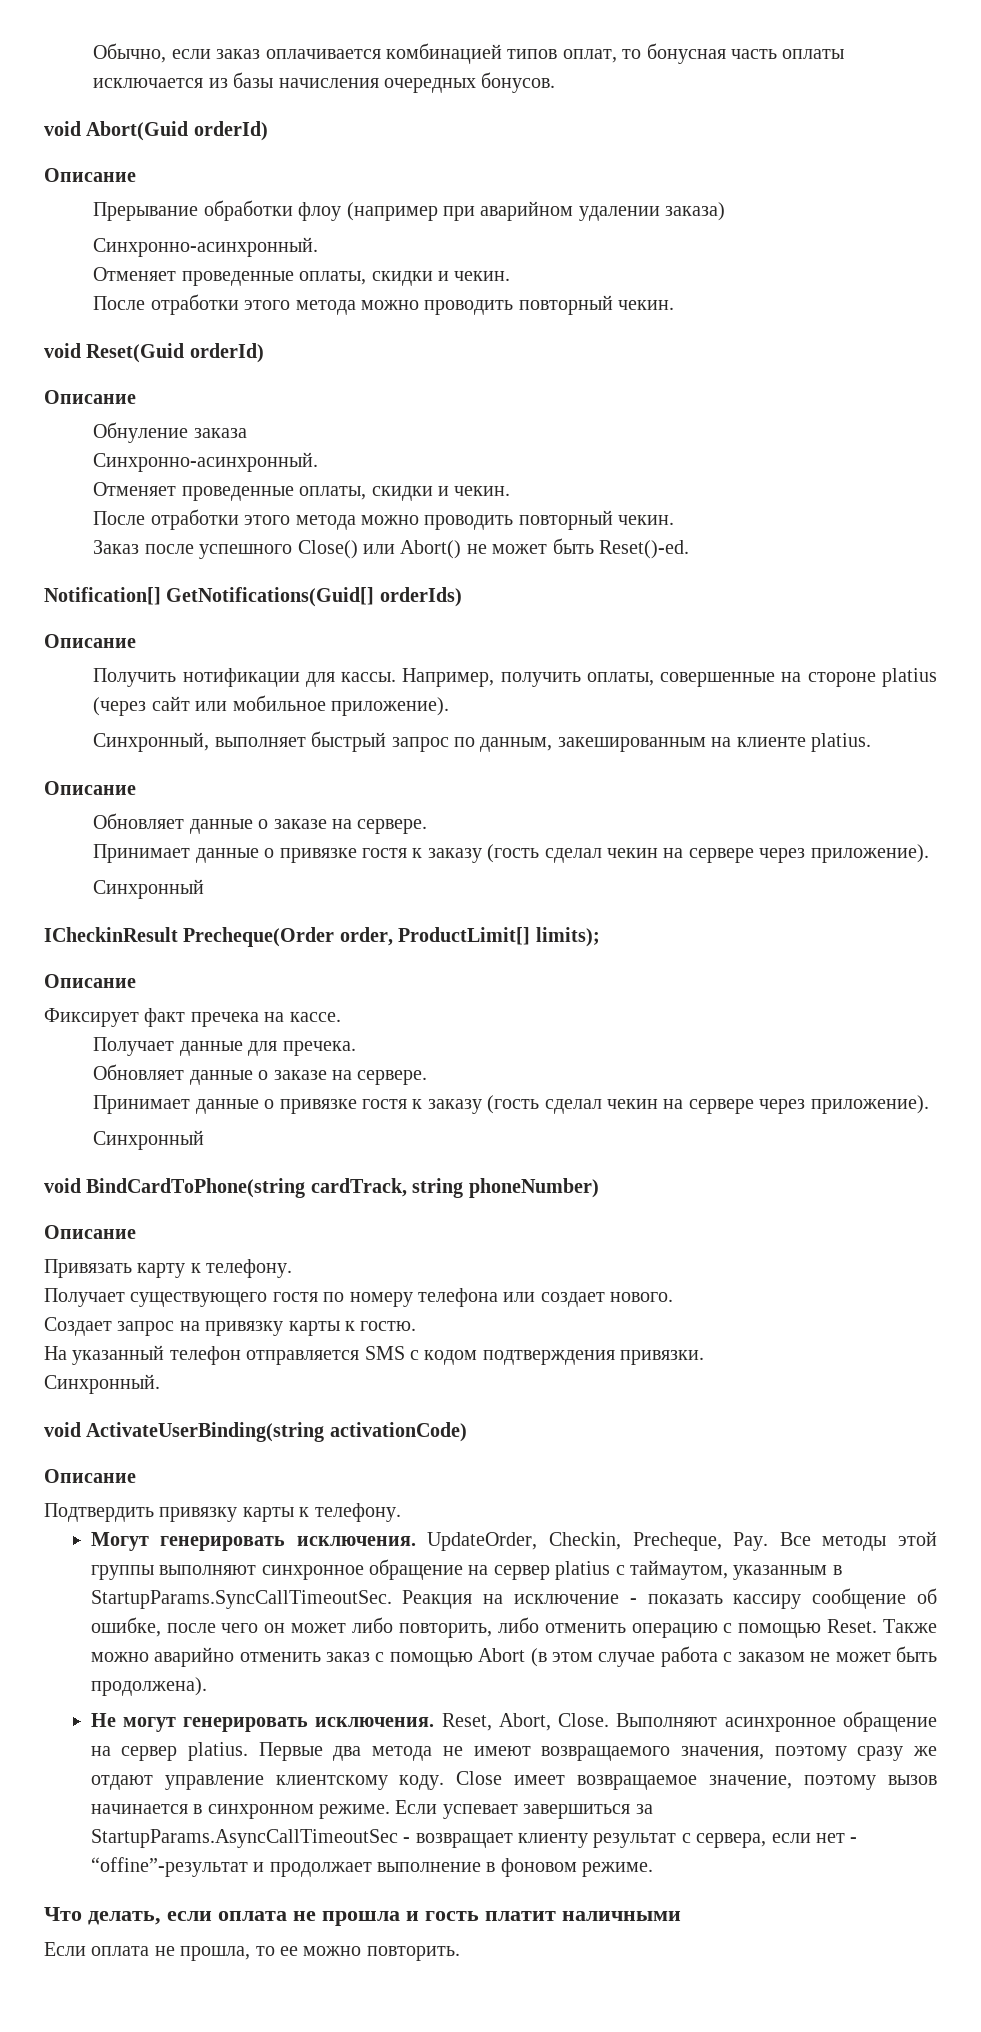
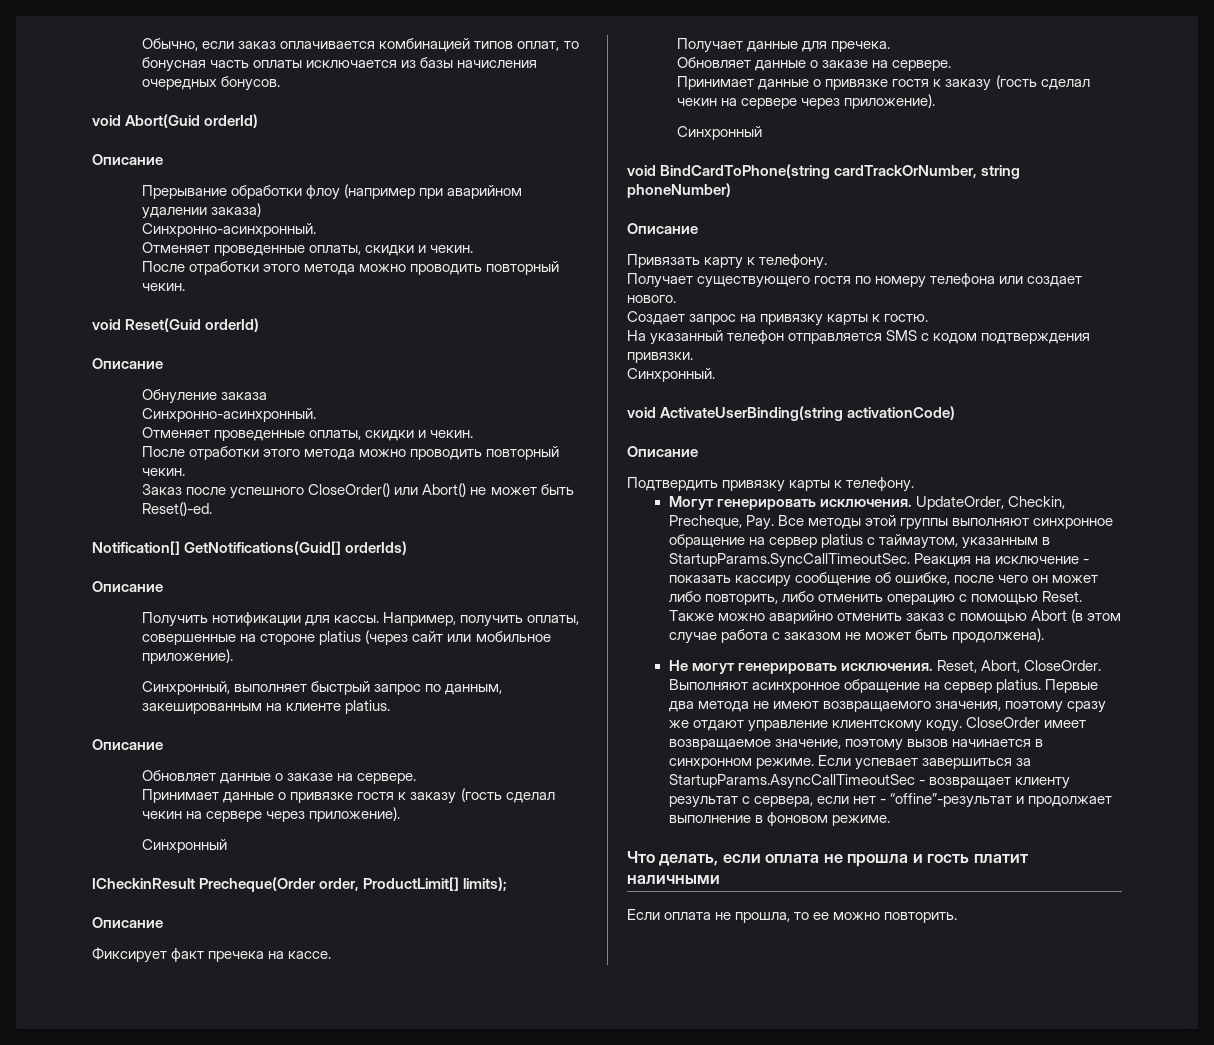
[297,540,358,559] Close() -> [308,483,391,497] CloseOrder()
[310,1178,407,1197] cardTrack, -> [834,165,978,178] cardTrackOrNumber,
[558,1713,610,1727] Close. -> [1023,660,1101,671] CloseOrder.
[456,1771,503,1785] Close -> [965,717,1040,728] CloseOrder

